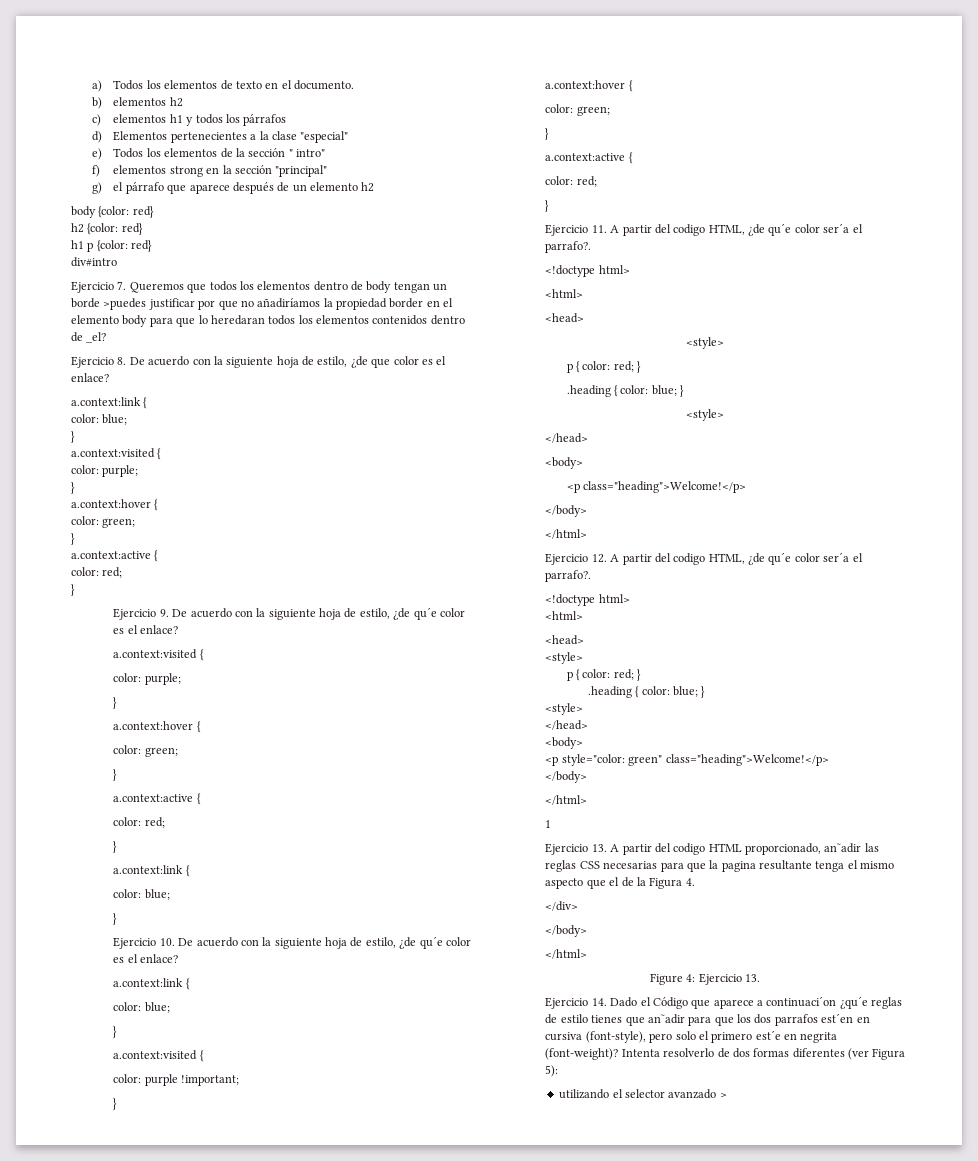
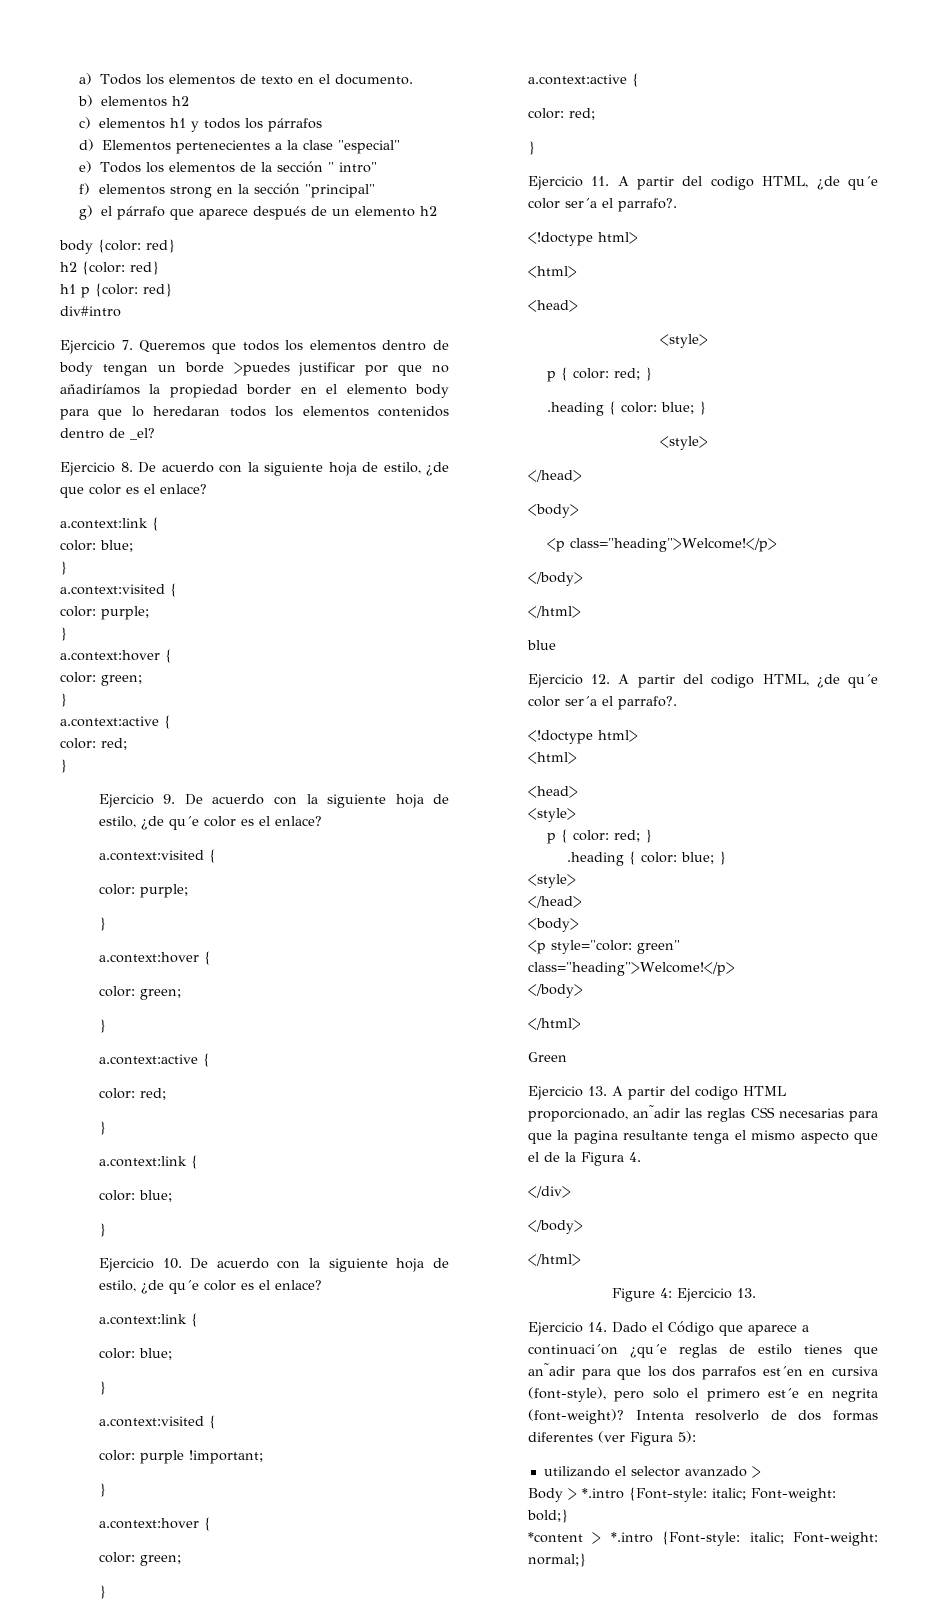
(588, 534) none -> [526,640,556,650] // blue
[545,820,552,828] 1 -> [527,1052,567,1062] Green
(727, 1095) none -> [527,1487,836,1502] [526,1509,568,1523] [527,1531,878,1546] [527,1553,586,1567] // Body > *.intro {Font-style: italic; Font-weight: bold;} // *content > *.intro {Font-style: italic; Font-weight: normal;}

